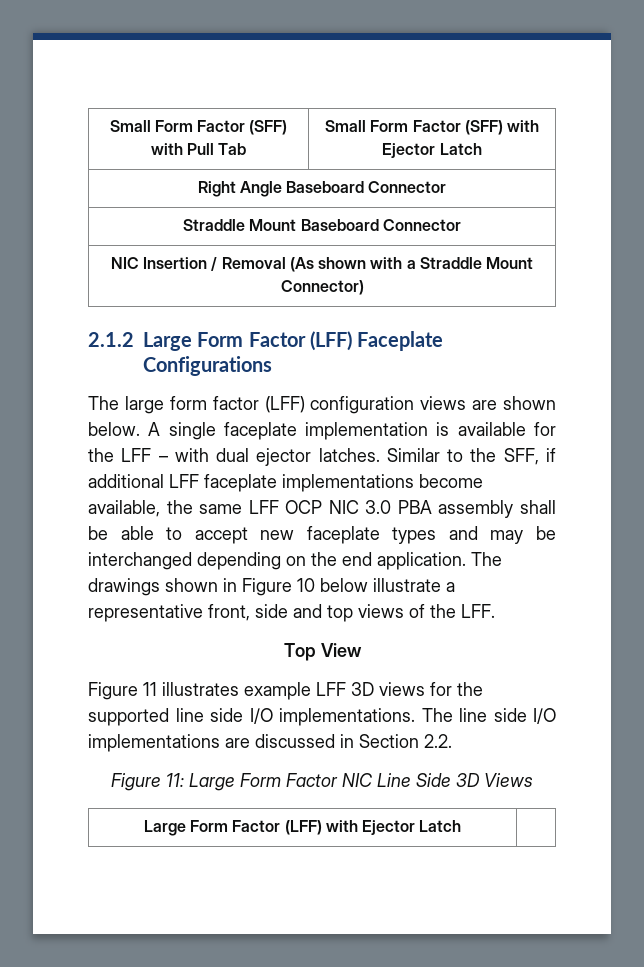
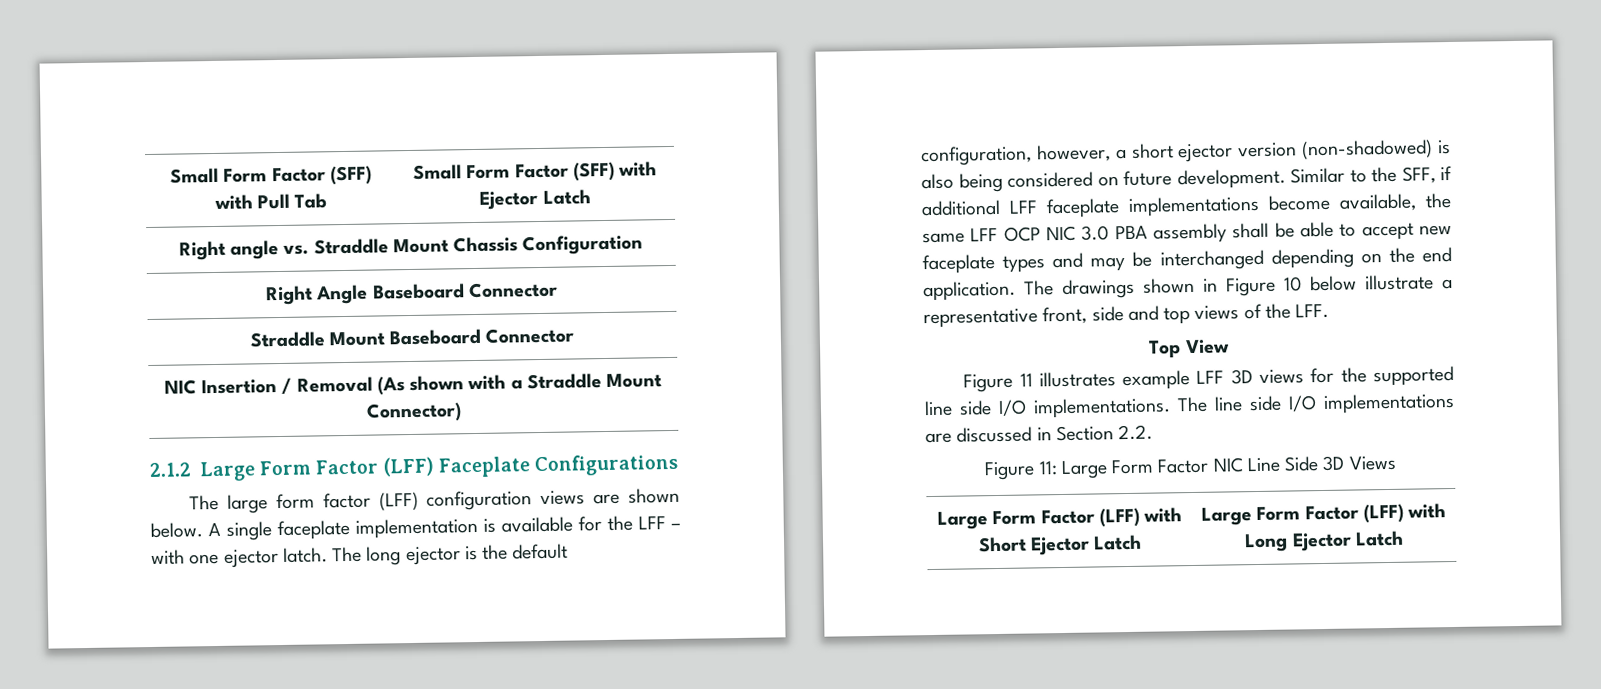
(482, 149) none -> [178,234,644,261] // Right angle vs. Straddle Mount Chassis Configuration
[216,448,380,466] dual ejector latches. -> [189,543,569,568] [920,139,1451,167] [921,168,1286,193] one ejector latch. The long ejector is the default configuration, however, a short ejector version (non-shadowed) is also being considered on future development.
(358, 826) none -> [977,536,1027,553] Short
(462, 826) none -> [1200,503,1447,526] [1244,530,1404,553] Large Form Factor (LFF) with Long Ejector Latch

